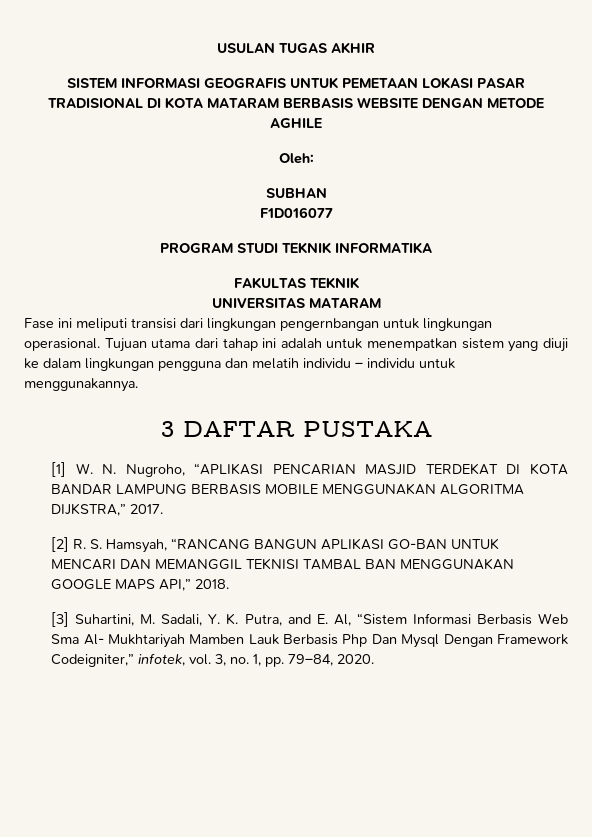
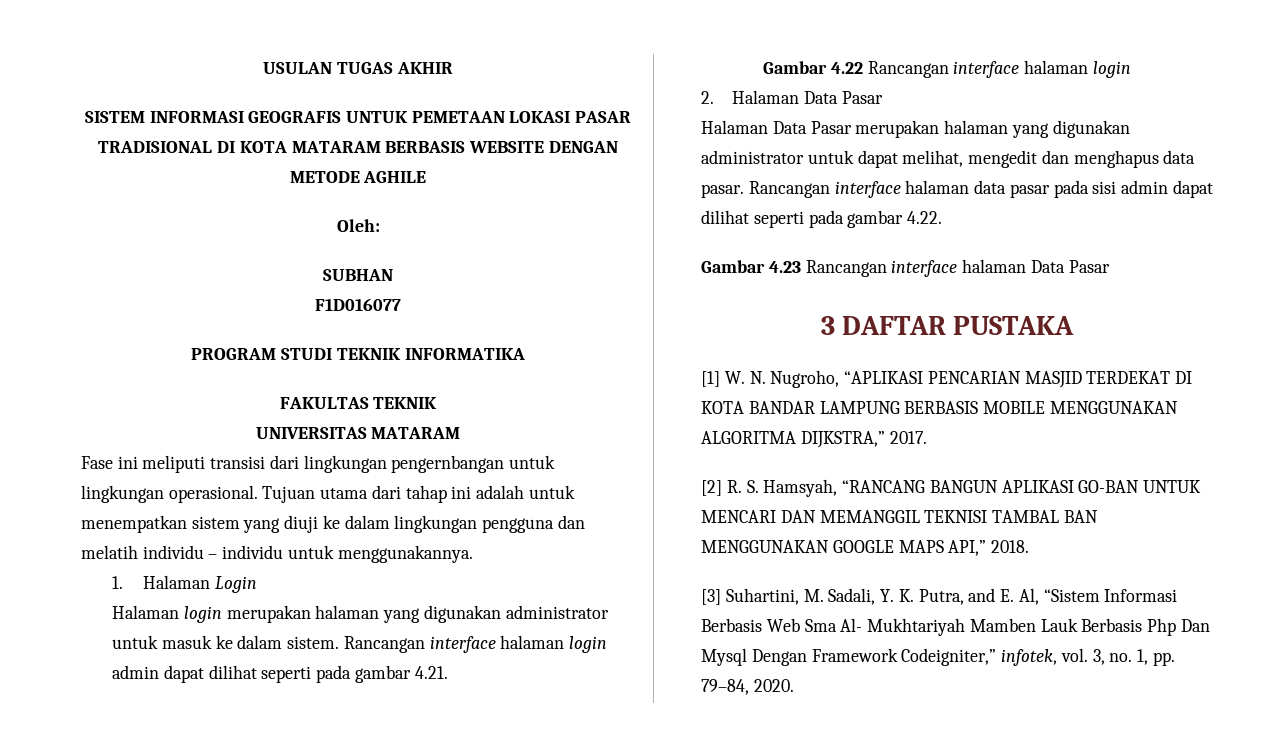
(138, 385) none -> [112,575,258,593] [112,605,609,623] [112,635,608,653] [112,665,448,683] [763,60,1131,78] [701,90,883,104] [701,120,1130,138] [701,150,1196,168] [701,180,1213,198] [701,210,943,228] [701,259,1110,277] // 1. Halaman Login // Halaman login merupakan halaman yang digunakan administrator untuk masuk ke dalam sistem. Rancangan interface halaman login admin dapat dilihat seperti pada gambar 4.21. // Gambar 4.22 Rancangan interface halaman login // 2. Halaman Data Pasar // Halaman Data Pasar merupakan halaman yang digunakan administrator untuk dapat melihat, mengedit dan menghapus data pasar. Rancangan interface halaman data pasar pada sisi admin dapat dilihat seperti pada gambar 4.22. // Gambar 4.23 Rancangan interface halaman Data Pasar

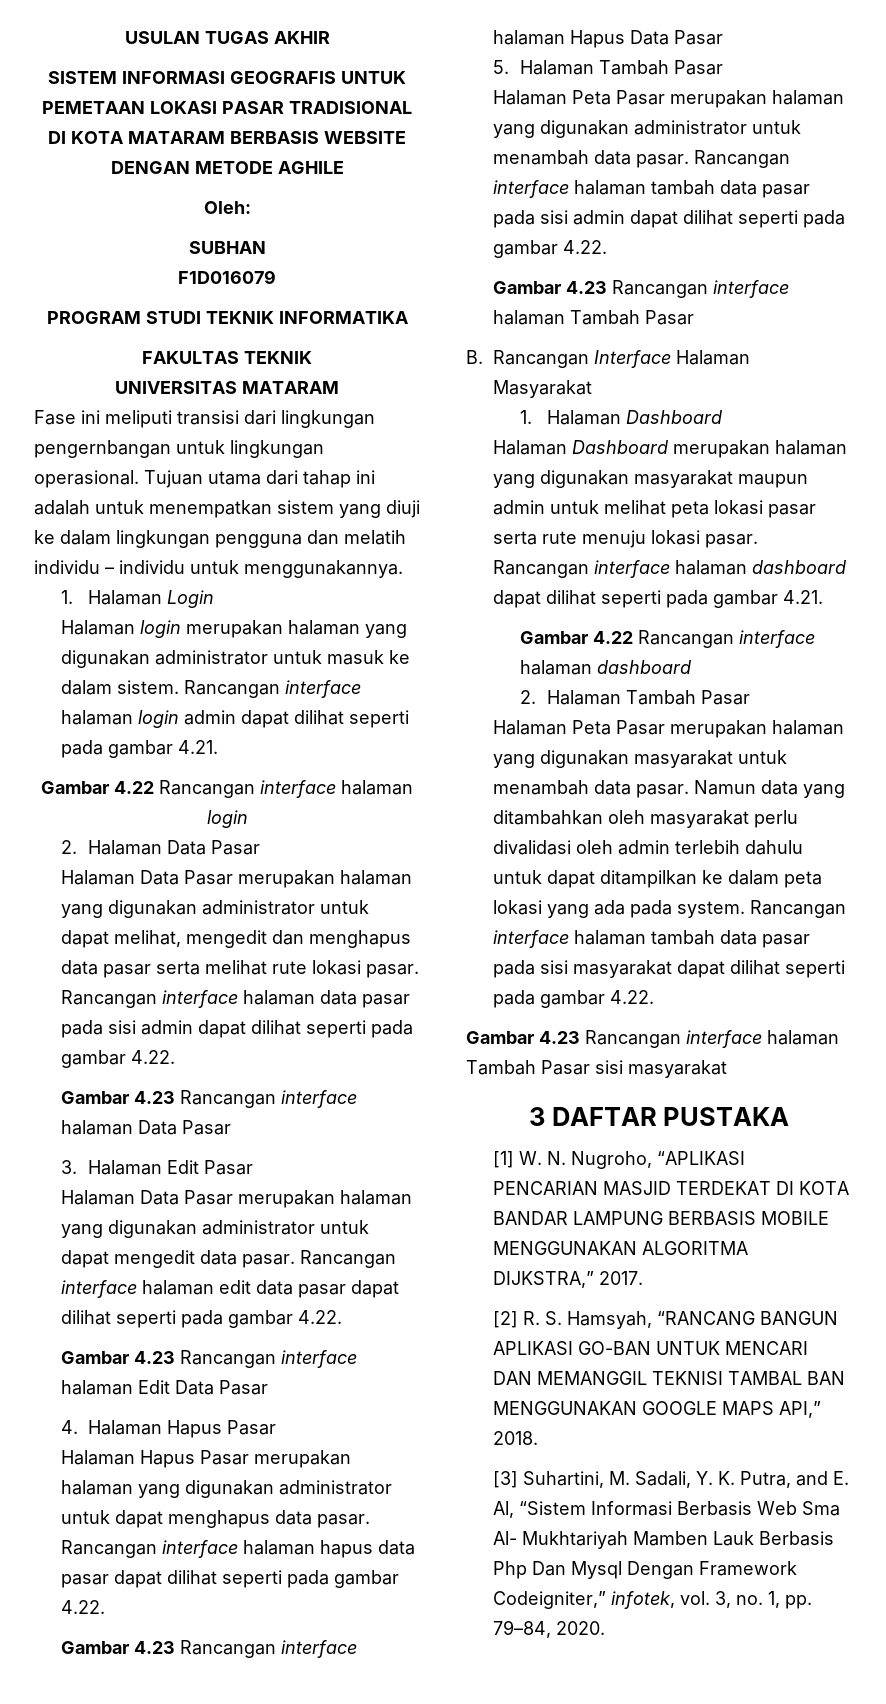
[315,298,401,311] F1D016077 -> [178,270,276,284] F1D016079
(1196, 157) none -> [103,960,362,978] pasar serta melihat rute lokasi
(1110, 266) none -> [61,1160,254,1175] [61,1190,413,1208] [61,1220,370,1238] [61,1250,397,1268] [61,1280,400,1298] [61,1310,343,1328] [61,1350,358,1368] [61,1380,269,1395] [61,1420,277,1438] [61,1450,352,1468] [61,1480,393,1498] [61,1510,371,1528] [61,1540,416,1558] [61,1570,400,1588] [61,1600,106,1614] [61,1640,358,1658] [493,30,724,48] [493,60,724,75] [493,90,845,108] [493,120,802,138] [493,150,791,168] [493,180,811,198] [493,210,846,228] [493,240,608,258] [493,280,790,298] [493,310,695,325] [466,350,751,368] [493,380,593,398] [520,410,723,425] [493,440,848,458] [493,470,809,488] [493,500,817,518] [493,530,759,548] [493,560,847,578] [493,590,824,608] [520,630,816,648] [520,660,692,675] [520,690,751,705] [493,720,845,738] [493,750,788,768] [493,780,846,798] [493,810,799,828] [493,840,804,855] [493,870,823,888] [493,900,847,918] [493,930,811,948] [493,960,846,978] [493,990,655,1008] [466,1030,839,1048] [466,1060,727,1078] // 3. Halaman Edit Pasar // Halaman Data Pasar merupakan halaman yang digunakan administrator untuk dapat mengedit data pasar. Rancangan interface halaman edit data pasar dapat dilihat seperti pada gambar 4.22. // Gambar 4.23 Rancangan interface halaman Edit Data Pasar // 4. Halaman Hapus Pasar // Halaman Hapus Pasar merupakan halaman yang digunakan administrator untuk dapat menghapus data pasar. Rancangan interface halaman hapus data pasar dapat dilihat seperti pada gambar 4.22. // Gambar 4.23 Rancangan interface halaman Hapus Data Pasar // 5. Halaman Tambah Pasar // Halaman Peta Pasar merupakan halaman yang digunakan administrator untuk menambah data pasar. Rancangan interface halaman tambah data pasar pada sisi admin dapat dilihat seperti pada gambar 4.22. // Gambar 4.23 Rancangan interface halaman Tambah Pasar // B. Rancangan Interface Halaman Masyarakat // 1. Halaman Dashboard // Halaman Dashboard merupakan halaman yang digunakan masyarakat maupun admin untuk melihat peta lokasi pasar serta rute menuju lokasi pasar. Rancangan interface halaman dashboard dapat dilihat seperti pada gambar 4.21. // Gambar 4.22 Rancangan interface halaman dashboard // 2. Halaman Tambah Pasar // Halaman Peta Pasar merupakan halaman yang digunakan masyarakat untuk menambah data pasar. Namun data yang ditambahkan oleh masyarakat perlu divalidasi oleh admin terlebih dahulu untuk dapat ditampilkan ke dalam peta lokasi yang ada pada system. Rancangan interface halaman tambah data pasar pada sisi masyarakat dapat dilihat seperti pada gambar 4.22. // Gambar 4.23 Rancangan interface halaman Tambah Pasar sisi masyarakat

